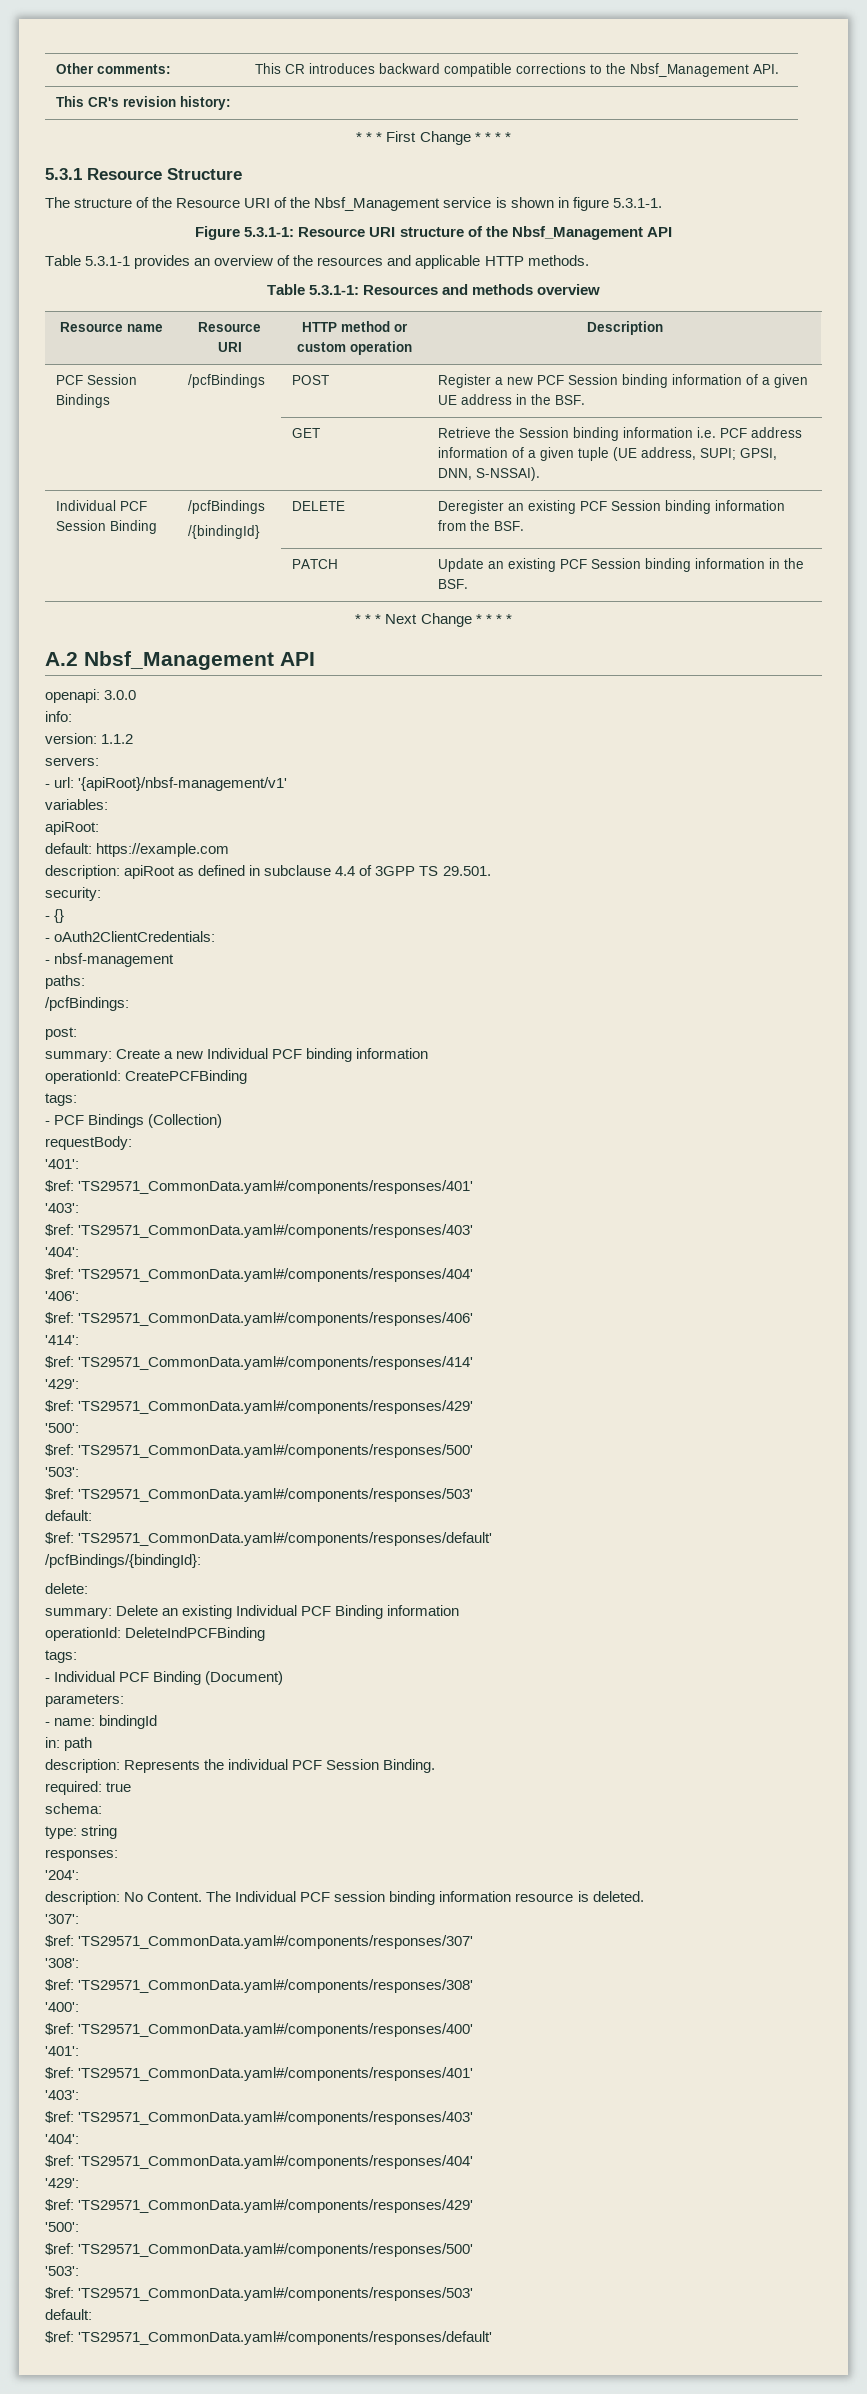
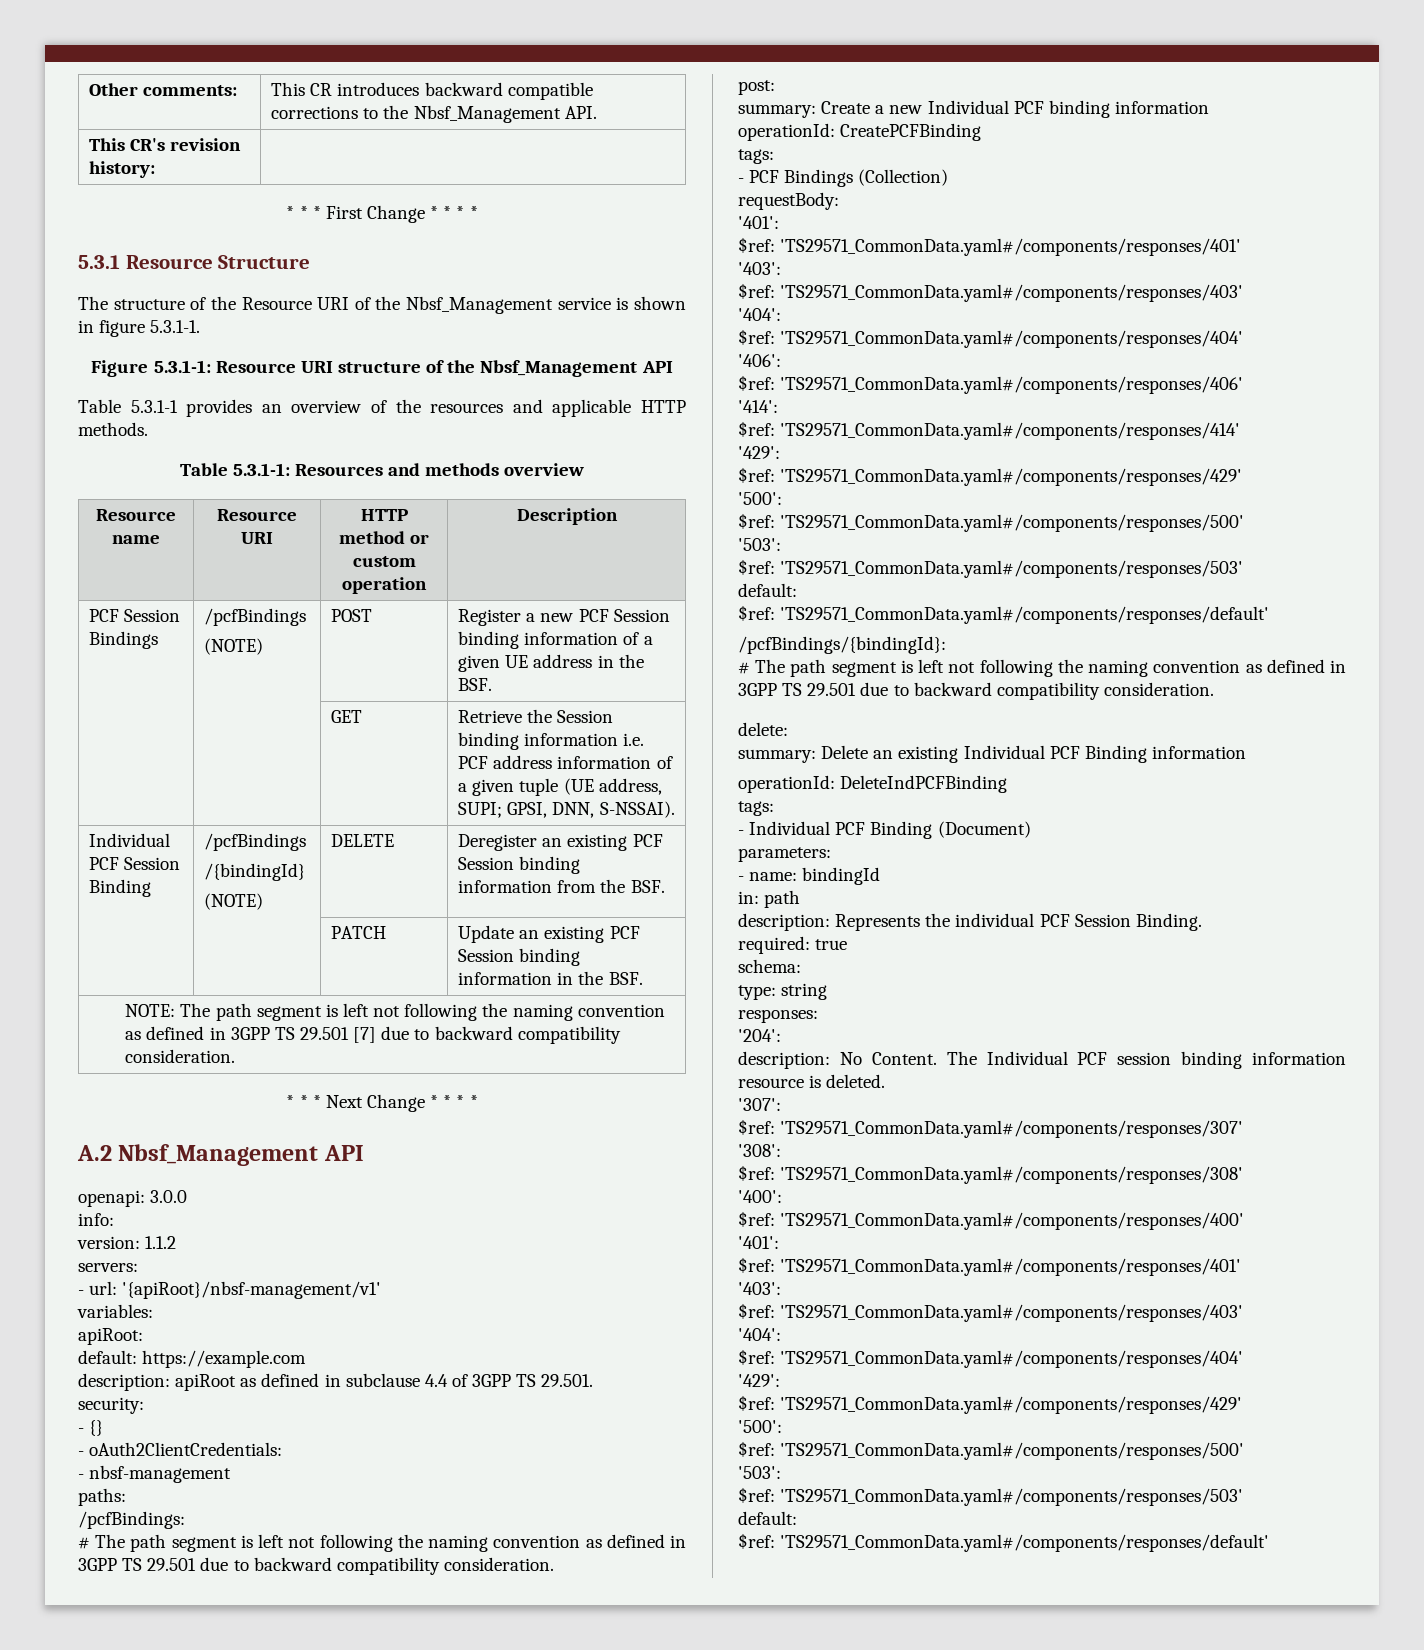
(265, 381) none -> [204,638,264,655] // (NOTE)
(260, 532) none -> [204,893,264,910] // (NOTE)
(468, 584) none -> [125,1003,665,1021] [125,1026,621,1044] [125,1049,236,1063] // NOTE: The path segment is left not following the naming convention as defined in 3GPP TS 29.501 [7] due to backward compatibility consideration.
(129, 1004) none -> [78,1534,686,1552] [78,1557,554,1575] // # The path segment is left not following the naming convention as defined in 3GPP TS 29.501 due to backward compatibility consideration.
(201, 1561) none -> [738,659,1346,677] [738,682,1214,700] // # The path segment is left not following the naming convention as defined in 3GPP TS 29.501 due to backward compatibility consideration.

